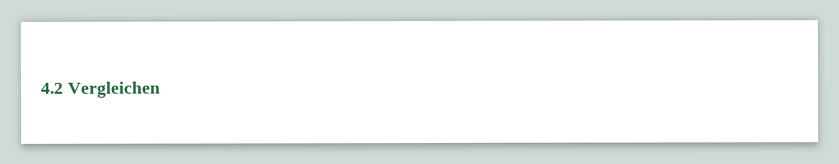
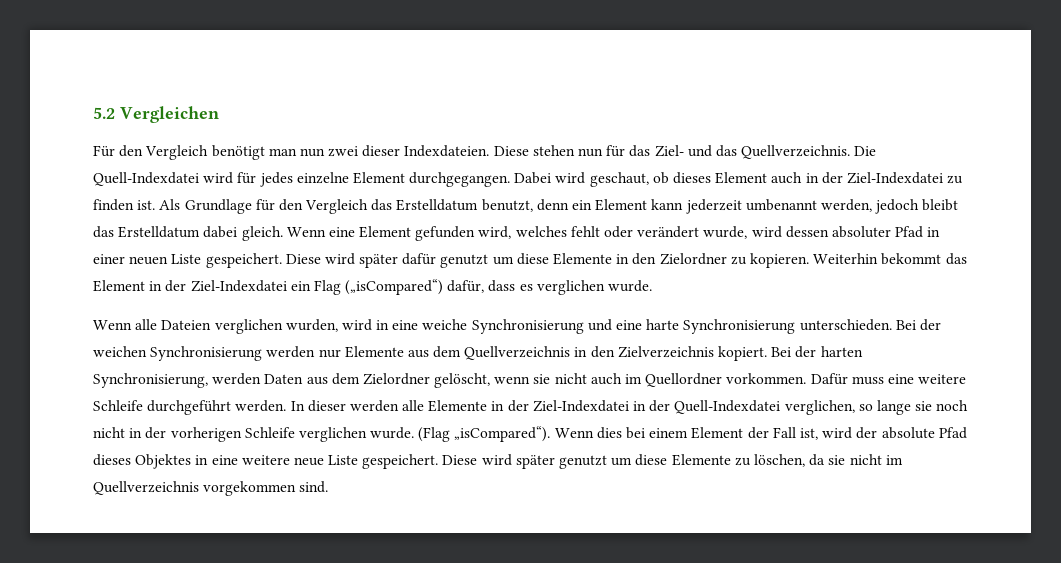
[41,82,64,94] 4.2 -> [93,107,115,119] 5.2
(161, 89) none -> [93,145,877,160] [93,172,964,187] [93,199,959,214] [93,226,941,241] [93,253,967,268] [93,279,653,295] [93,319,941,334] [93,346,863,361] [93,373,967,388] [93,400,969,415] [93,426,967,442] [93,454,903,469] [93,481,329,496] // Für den Vergleich benötigt man nun zwei dieser Indexdateien. Diese stehen nun für das Ziel- und das Quellverzeichnis. Die Quell-Indexdatei wird für jedes einzelne Element durchgegangen. Dabei wird geschaut, ob dieses Element auch in der Ziel-Indexdatei zu finden ist. Als Grundlage für den Vergleich das Erstelldatum benutzt, denn ein Element kann jederzeit umbenannt werden, jedoch bleibt das Erstelldatum dabei gleich. Wenn eine Element gefunden wird, welches fehlt oder verändert wurde, wird dessen absoluter Pfad in einer neuen Liste gespeichert. Diese wird später dafür genutzt um diese Elemente in den Zielordner zu kopieren. Weiterhin bekommt das Element in der Ziel-Indexdatei ein Flag („isCompared“) dafür, dass es verglichen wurde. // Wenn alle Dateien verglichen wurden, wird in eine weiche Synchronisierung und eine harte Synchronisierung unterschieden. Bei der weichen Synchronisierung werden nur Elemente aus dem Quellverzeichnis in den Zielverzeichnis kopiert. Bei der harten Synchronisierung, werden Daten aus dem Zielordner gelöscht, wenn sie nicht auch im Quellordner vorkommen. Dafür muss eine weitere Schleife durchgeführt werden. In dieser werden alle Elemente in der Ziel-Indexdatei in der Quell-Indexdatei verglichen, so lange sie noch nicht in der vorherigen Schleife verglichen wurde. (Flag „isCompared“). Wenn dies bei einem Element der Fall ist, wird der absolute Pfad dieses Objektes in eine weitere neue Liste gespeichert. Diese wird später genutzt um diese Elemente zu löschen, da sie nicht im Quellverzeichnis vorgekommen sind.

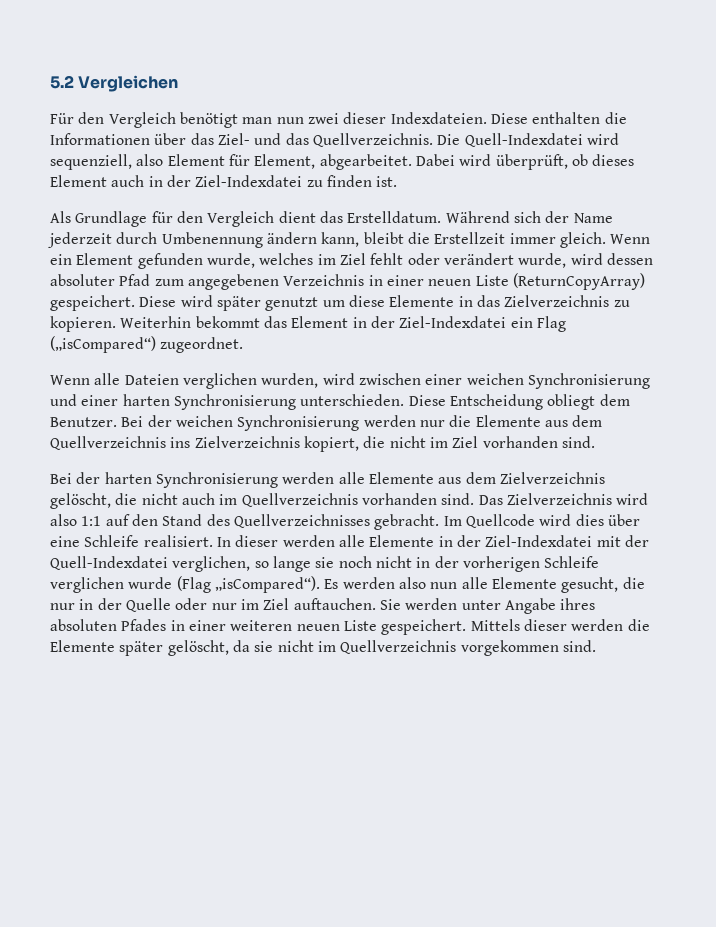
[532,145,626,157] stehen nun für -> [532,112,627,124] [50,133,187,145] enthalten die Informationen über
[237,172,511,187] für jedes einzelne Element durchgegangen. -> [50,154,412,170] sequenziell, also Element für Element, abgearbeitet.
[589,172,649,187] geschaut, -> [495,154,568,170] überprüft,
(156, 205) none -> (398, 181) //
[371,199,959,214] [93,226,567,241] das Erstelldatum benutzt, denn ein Element kann jederzeit umbenannt werden, jedoch bleibt das Erstelldatum dabei gleich. Wenn eine Element gefunden wird, welches -> [278,211,613,223] [48,232,651,248] [50,253,366,269] dient das Erstelldatum. Während sich der Name jederzeit durch Umbenennung ändern kann, bleibt die Erstellzeit immer gleich. Wenn ein Element gefunden wurde, welches im Ziel
(924, 232) none -> [154,274,365,290] zum angegebenen Verzeichnis
[205,253,437,268] gespeichert. Diese wird später dafür -> [512,273,645,290] [50,295,261,311] (ReturnCopyArray) gespeichert. Diese wird später
[632,253,727,265] den Zielordner -> [476,295,610,307] das Zielverzeichnis
[447,280,653,295] dafür, dass es verglichen wurde. -> [160,337,244,353] zugeordnet.
[376,319,892,334] in eine weiche Synchronisierung und eine harte Synchronisierung unterschieden. -> [358,373,650,389] [50,394,630,410] [50,417,117,427] zwischen einer weichen Synchronisierung und einer harten Synchronisierung unterschieden. Diese Entscheidung obliegt dem Benutzer.
(341, 353) none -> [449,415,472,427] die
[574,346,863,361] [93,373,967,388] [93,400,287,415] in den Zielverzeichnis kopiert. Bei der harten Synchronisierung, werden Daten aus dem Zielordner gelöscht, wenn sie nicht auch im Quellordner vorkommen. Dafür muss eine weitere Schleife durchgeführt werden. -> [170,436,595,452] [50,472,605,488] [50,493,649,509] [50,514,640,530] [50,535,213,547] ins Zielverzeichnis kopiert, die nicht im Ziel vorhanden sind. // Bei der harten Synchronisierung werden alle Elemente aus dem Zielverzeichnis gelöscht, die nicht auch im Quellverzeichnis vorhanden sind. Das Zielverzeichnis wird also 1:1 auf den Stand des Quellverzeichnisses gebracht. Im Quellcode wird dies über eine Schleife realisiert.
[633,401,647,411] in -> [596,536,621,547] mit
[370,427,415,439] wurde. -> [128,577,173,589] wurde
[554,427,967,440] [93,454,805,469] Wenn dies bei einem Element der Fall ist, wird der absolute Pfad dieses Objektes in eine weitere neue Liste gespeichert. Diese wird später genutzt um diese Elemente zu löschen, -> [324,577,645,593] [50,598,596,614] [50,619,650,635] [50,640,229,656] Es werden also nun alle Elemente gesucht, die nur in der Quelle oder nur im Ziel auftauchen. Sie werden unter Angabe ihres absoluten Pfades in einer weiteren neuen Liste gespeichert. Mittels dieser werden die Elemente später gelöscht,

